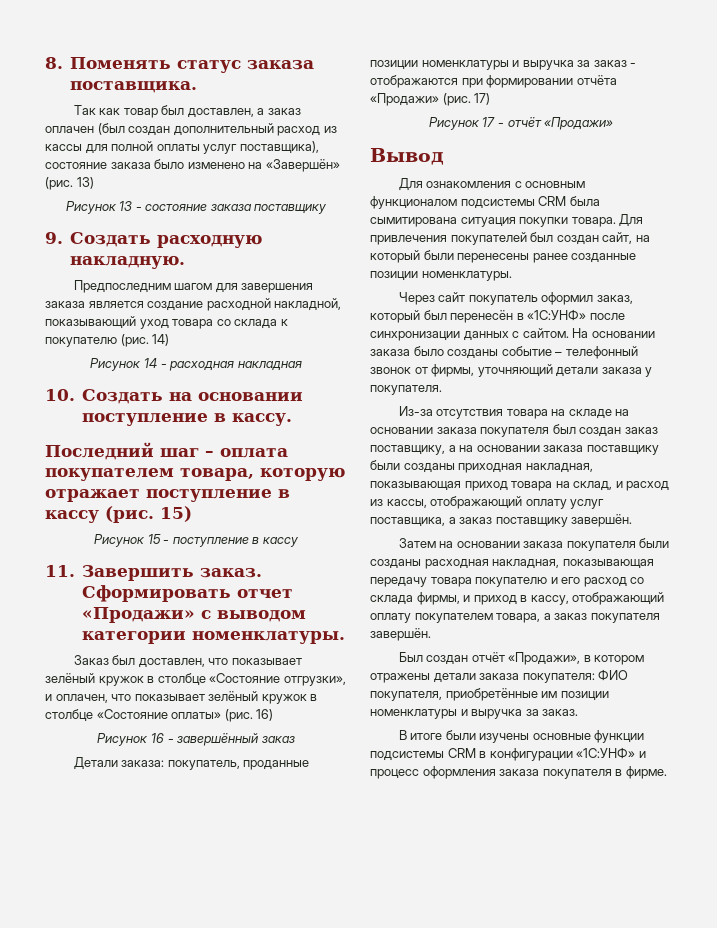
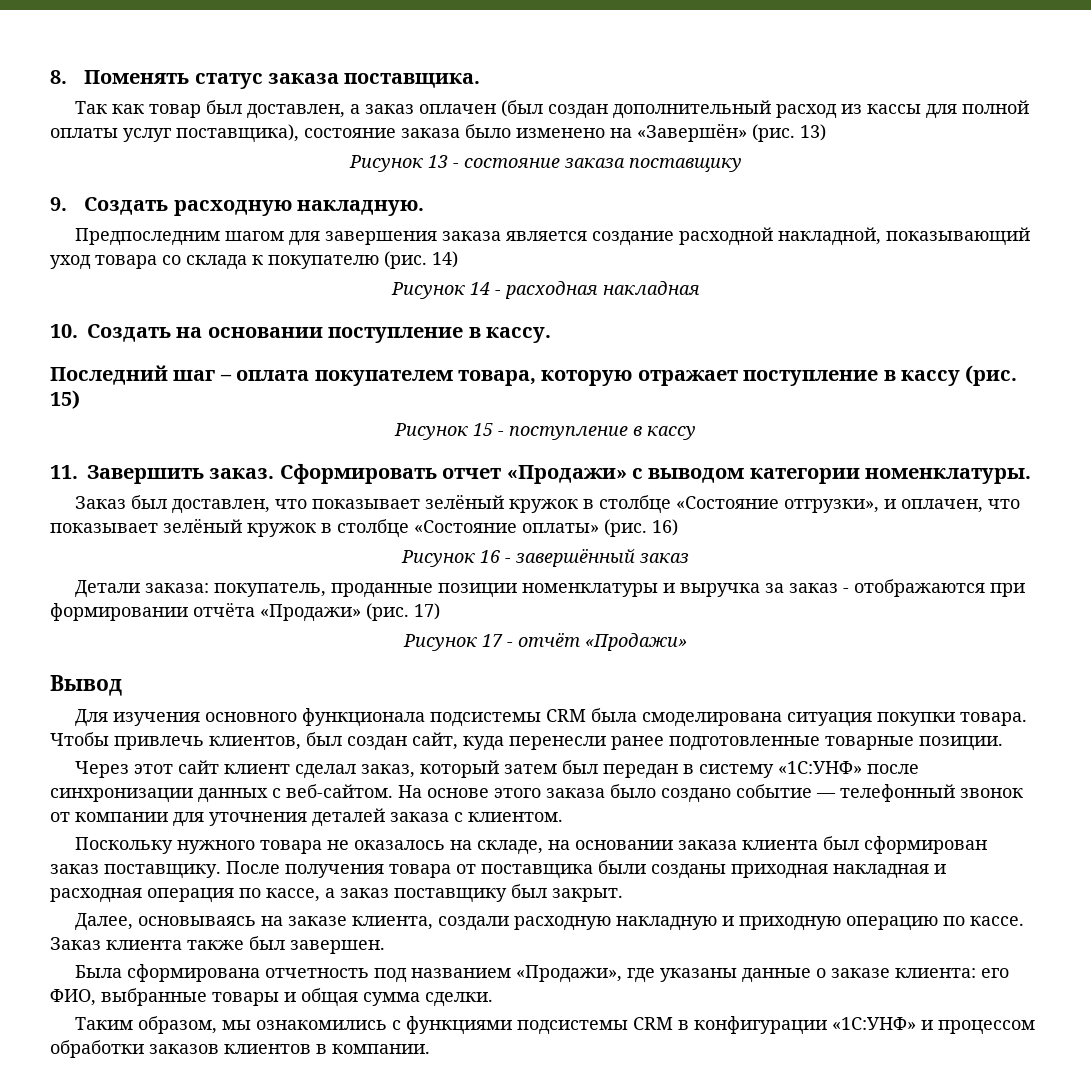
[426,181,586,188] [370,196,457,209] ознакомления с основным функционалом -> [113,708,426,727] изучения основного функционала
[370,217,457,227] сымитирована -> [642,712,783,727] смоделирована
[619,214,644,227] [370,232,650,245] [370,250,637,263] [370,271,512,281] [398,292,633,305] [370,310,524,323] Для привлечения покупателей был создан сайт, на который были перенесены ранее созданные позиции номенклатуры. // Через сайт покупатель оформил заказ, который был перенесён в -> [50,732,1003,751] [75,760,775,779] Чтобы привлечь клиентов, был создан сайт, куда перенесли ранее подготовленные товарные позиции. // Через этот сайт клиент сделал заказ, который затем был передан в систему
[522,328,655,338] [370,346,638,359] [370,364,653,377] [370,385,442,395] [398,406,630,419] [370,424,658,437] [370,445,659,455] [370,460,593,473] [370,481,670,491] [370,496,605,509] [370,514,633,527] [398,538,670,551] [370,559,654,569] [370,577,645,587] [370,592,665,605] [370,613,660,623] [370,628,431,641] [398,652,645,665] [370,669,629,683] [370,688,609,701] [370,709,579,719] [398,730,645,743] сайтом. На основании заказа было созданы событие – телефонный звонок от фирмы, уточняющий детали заказа у покупателя. // Из-за отсутствия товара на складе на основании заказа покупателя был создан заказ поставщику, а на основании заказа поставщику были созданы приходная накладная, показывающая приход товара на склад, и расход из кассы, отображающий оплату услуг поставщика, а заказ поставщику завершён. // Затем на основании заказа покупателя были созданы расходная накладная, показывающая передачу товара покупателю и его расход со склада фирмы, и приход в кассу, отображающий оплату покупателем товара, а заказ покупателя завершён. // Был создан отчёт «Продажи», в котором отражены детали заказа покупателя: ФИО покупателя, приобретённые им позиции номенклатуры и выручка за заказ. // В итоге были изучены основные функции -> [286,784,1023,803] [50,808,563,827] [75,836,988,855] [50,860,946,879] [50,884,623,903] [75,913,1025,931] [50,936,385,954] [75,964,1010,983] [50,988,493,1007] [75,1016,513,1035] веб-сайтом. На основе этого заказа было создано событие — телефонный звонок от компании для уточнения деталей заказа с клиентом. // Поскольку нужного товара не оказалось на складе, на основании заказа клиента был сформирован заказ поставщику. После получения товара от поставщика были созданы приходная накладная и расходная операция по кассе, а заказ поставщику был закрыт. // Далее, основываясь на заказе клиента, создали расходную накладную и приходную операцию по кассе. Заказ клиента также был завершен. // Была сформирована отчетность под названием «Продажи», где указаны данные о заказе клиента: его ФИО, выбранные товары и общая сумма сделки. // Таким образом, мы ознакомились с функциями
[370,766,667,779] процесс оформления заказа покупателя в фирме. -> [938,1020,1036,1035] [50,1040,430,1058] процессом обработки заказов клиентов в компании.

